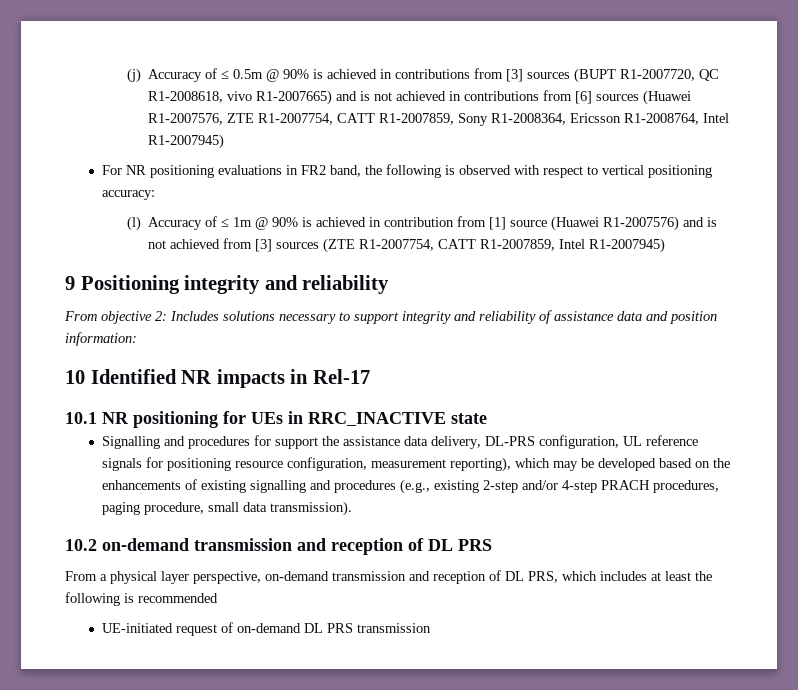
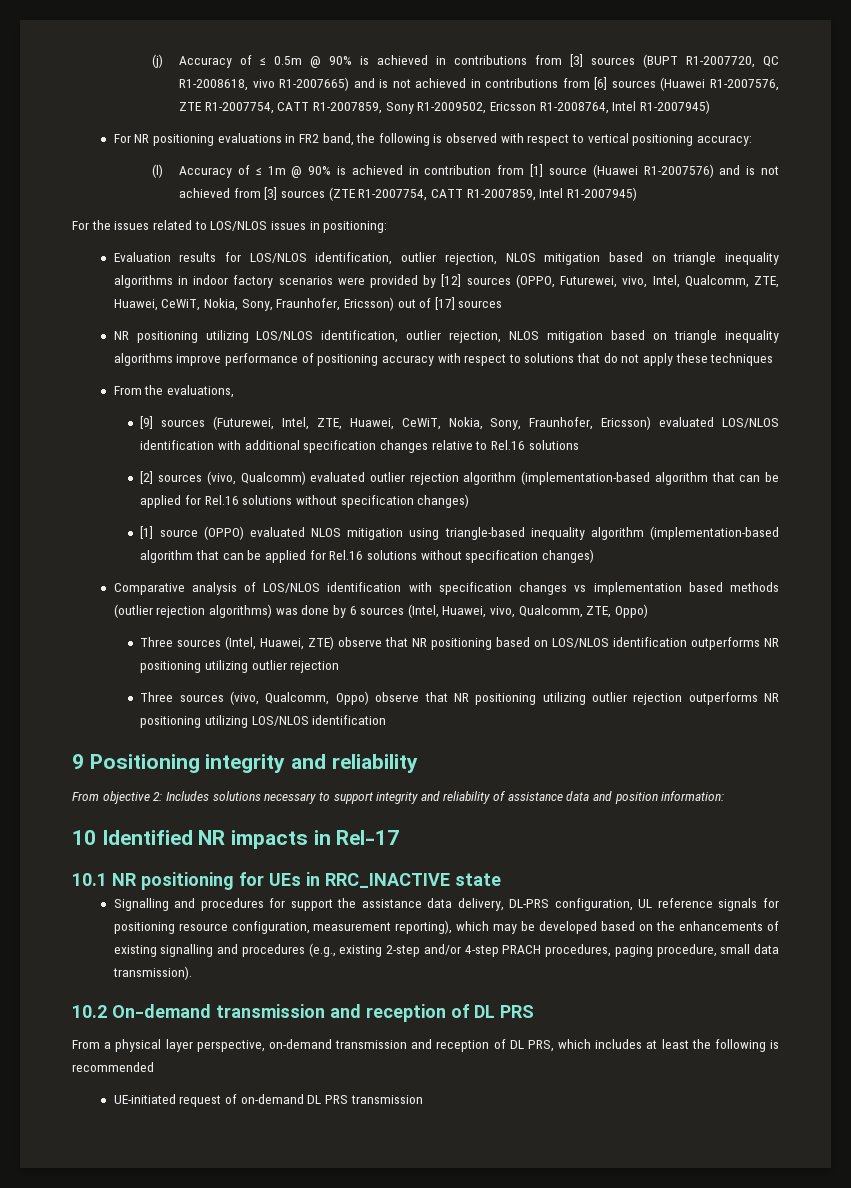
[491,113,567,125] R1-2008364, -> [417,102,487,114] R1-2009502,
(666, 245) none -> [72,220,388,233] [113,252,780,265] [113,274,779,288] [113,297,503,311] [113,330,780,343] [113,353,774,366] [113,385,234,398] [140,416,779,430] [140,440,579,453] [140,471,779,485] [140,494,470,508] [140,526,779,540] [140,549,594,563] [113,582,780,595] [113,604,649,618] [140,636,779,650] [140,660,340,673] [140,691,779,705] [140,715,387,728] // For the issues related to LOS/NLOS issues in positioning: // Evaluation results for LOS/NLOS identification, outlier rejection, NLOS mitigation based on triangle inequality algorithms in indoor factory scenarios were provided by [12] sources (OPPO, Futurewei, vivo, Intel, Qualcomm, ZTE, Huawei, CeWiT, Nokia, Sony, Fraunhofer, Ericsson) out of [17] sources // NR positioning utilizing LOS/NLOS identification, outlier rejection, NLOS mitigation based on triangle inequality algorithms improve performance of positioning accuracy with respect to solutions that do not apply these techniques // From the evaluations, // [9] sources (Futurewei, Intel, ZTE, Huawei, CeWiT, Nokia, Sony, Fraunhofer, Ericsson) evaluated LOS/NLOS identification with additional specification changes relative to Rel.16 solutions // [2] sources (vivo, Qualcomm) evaluated outlier rejection algorithm (implementation-based algorithm that can be applied for Rel.16 solutions without specification changes) // [1] source (OPPO) evaluated NLOS mitigation using triangle-based inequality algorithm (implementation-based algorithm that can be applied for Rel.16 solutions without specification changes) // Comparative analysis of LOS/NLOS identification with specification changes vs implementation based methods (outlier rejection algorithms) was done by 6 sources (Intel, Huawei, vivo, Qualcomm, ZTE, Oppo) // Three sources (Intel, Huawei, ZTE) observe that NR positioning based on LOS/NLOS identification outperforms NR positioning utilizing outlier rejection // Three sources (vivo, Qualcomm, Oppo) observe that NR positioning utilizing outlier rejection outperforms NR positioning utilizing LOS/NLOS identification
[102,538,189,551] on-demand -> [112,1004,211,1018] On-demand

